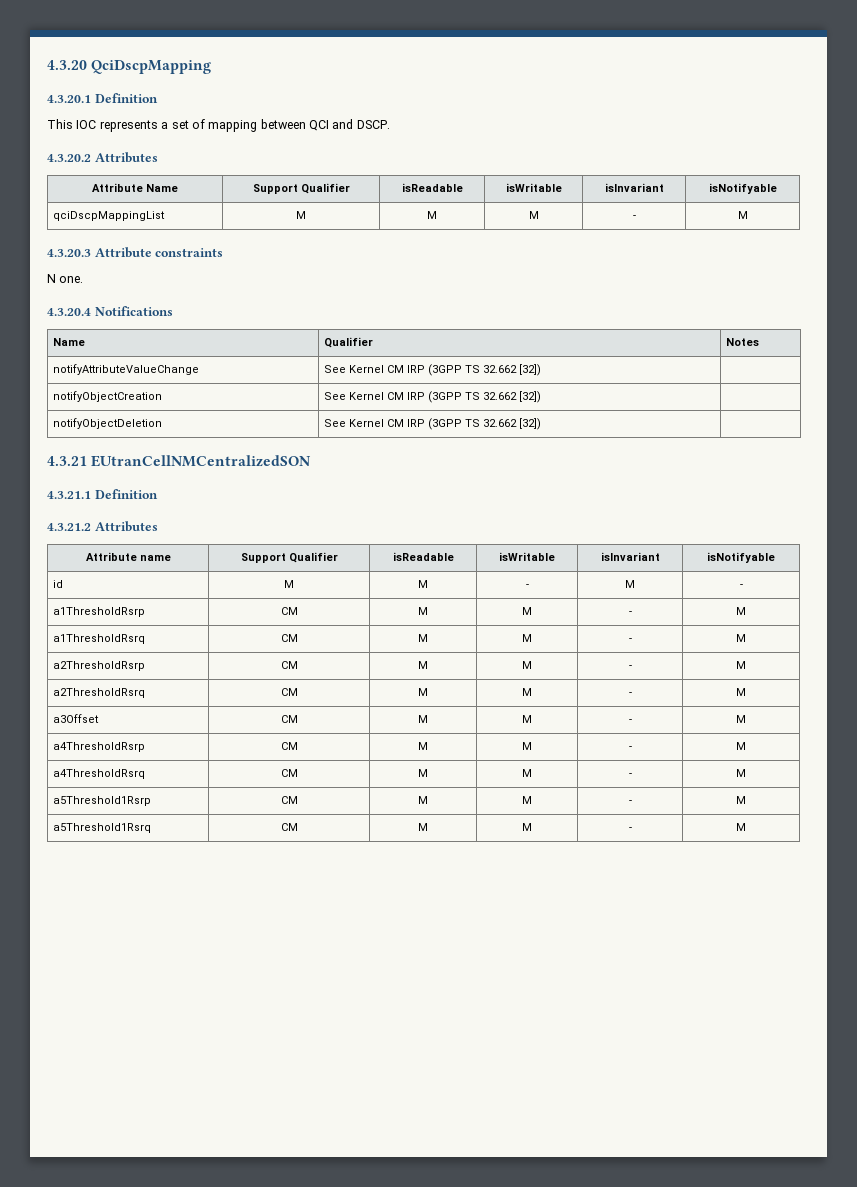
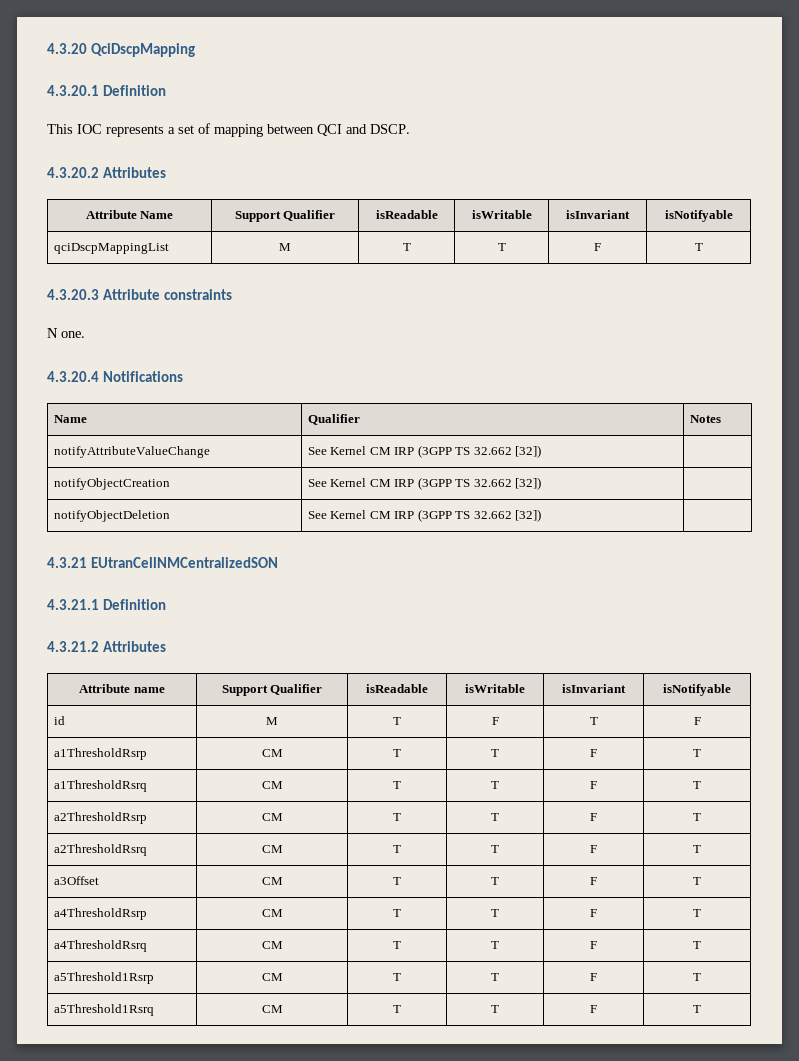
[427,211,437,219] [528,211,539,219] [632,215,636,219] [737,211,748,219] M | M | - | M -> [402,243,411,251] [497,243,506,251] [594,243,601,251] [694,243,703,251] T | T | F | T
[418,580,428,588] [525,584,529,588] [625,580,635,588] [739,584,743,588] [53,607,146,617] [280,607,298,615] [418,607,428,615] [522,607,532,615] [628,611,632,615] [736,607,746,615] [53,634,146,644] [280,634,298,642] [418,634,428,642] [522,634,532,642] [628,638,632,642] [736,634,746,642] [53,661,146,671] [280,661,298,669] [418,661,428,669] [522,661,532,669] [628,665,632,669] [736,661,746,669] [53,688,146,698] [280,688,298,696] [418,688,428,696] [522,688,532,696] [628,692,632,696] [736,688,746,696] [53,714,100,723] [280,715,298,723] [418,715,428,723] [522,715,532,723] [628,719,632,723] [736,715,746,723] [53,742,146,752] [280,742,298,750] [418,742,428,750] [522,742,532,750] [628,746,632,750] [736,742,746,750] [53,769,146,779] [280,769,298,777] [418,769,428,777] [522,769,532,777] [628,773,632,777] [736,769,746,777] [53,796,152,806] [280,796,298,804] [418,796,428,804] [522,796,532,804] [628,800,632,804] [736,796,746,804] [53,823,152,833] [280,823,298,831] [418,823,428,831] [522,823,532,831] [628,827,632,831] [736,823,746,831] M | - | M | - // a1ThresholdRsrp | CM | M | M | - | M // a1ThresholdRsrq | CM | M | M | - | M // a2ThresholdRsrp | CM | M | M | - | M // a2ThresholdRsrq | CM | M | M | - | M // a3Offset | CM | M | M | - | M // a4ThresholdRsrp | CM | M | M | - | M // a4ThresholdRsrq | CM | M | M | - | M // a5Threshold1Rsrp | CM | M | M | - | M // a5Threshold1Rsrq | CM | M | M | - | M -> [393,717,401,725] [491,717,499,725] [589,717,598,725] [693,717,701,725] [53,748,147,760] [261,749,283,757] [393,749,401,757] [491,749,499,757] [590,749,597,757] [693,749,701,757] [53,780,147,792] [261,781,283,789] [393,781,401,789] [491,781,499,789] [590,781,597,789] [693,781,701,789] [53,812,147,824] [261,813,283,821] [393,813,401,821] [491,813,499,821] [590,813,597,821] [693,813,701,821] [53,844,147,856] [261,845,283,853] [393,845,401,853] [491,845,499,853] [590,845,597,853] [693,845,701,853] [53,876,99,885] [261,877,283,885] [393,877,401,885] [491,877,499,885] [590,877,597,885] [693,877,701,885] [53,908,147,920] [261,909,283,917] [393,909,401,917] [491,909,499,917] [590,909,597,917] [693,909,701,917] [53,940,147,952] [261,941,283,949] [393,941,401,949] [491,941,499,949] [590,941,597,949] [693,941,701,949] [53,972,154,984] [261,973,283,981] [393,973,401,981] [491,973,499,981] [590,973,597,981] [693,973,701,981] [53,1004,154,1016] [261,1005,283,1013] [393,1005,401,1013] [491,1005,499,1013] [590,1005,597,1013] [693,1005,701,1013] T | F | T | F // a1ThresholdRsrp | CM | T | T | F | T // a1ThresholdRsrq | CM | T | T | F | T // a2ThresholdRsrp | CM | T | T | F | T // a2ThresholdRsrq | CM | T | T | F | T // a3Offset | CM | T | T | F | T // a4ThresholdRsrp | CM | T | T | F | T // a4ThresholdRsrq | CM | T | T | F | T // a5Threshold1Rsrp | CM | T | T | F | T // a5Threshold1Rsrq | CM | T | T | F | T

